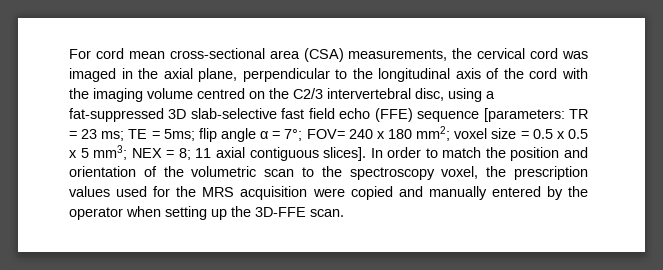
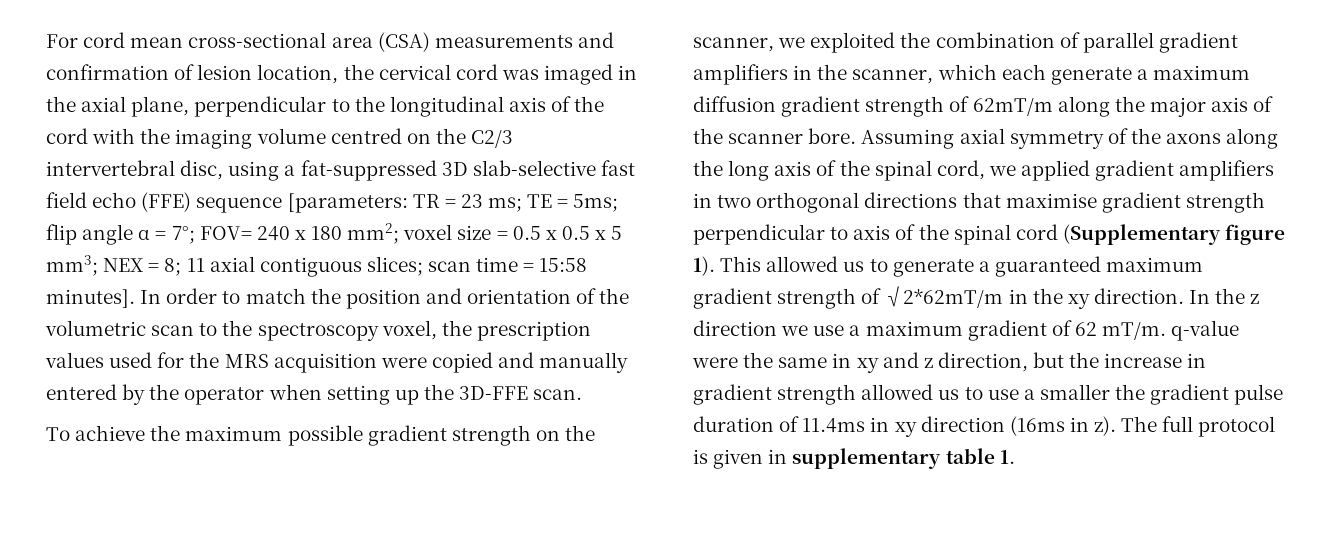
[348,49,448,61] measurements, -> [434,32,614,48] [46,64,339,84] measurements and confirmation of lesion location,
[323,147,367,161] slices]. -> [366,256,588,276] [46,289,135,308] slices; scan time = 15:58 minutes].
(344, 213) none -> [46,425,596,446] [693,32,1238,53] [693,64,1251,85] [693,96,1274,117] [693,128,1279,149] [693,160,1275,181] [693,192,1265,213] [693,224,1286,245] [693,256,1204,277] [693,286,1260,309] [693,320,1240,341] [692,352,1207,373] [693,384,1284,405] [693,416,1276,437] [693,448,1015,469] // To achieve the maximum possible gradient strength on the scanner, we exploited the combination of parallel gradient amplifiers in the scanner, which each generate a maximum diffusion gradient strength of 62mT/m along the major axis of the scanner bore. Assuming axial symmetry of the axons along the long axis of the spinal cord, we applied gradient amplifiers in two orthogonal directions that maximise gradient strength perpendicular to axis of the spinal cord (Supplementary figure 1). This allowed us to generate a guaranteed maximum gradient strength of √2*62mT/m in the xy direction. In the z direction we use a maximum gradient of 62 mT/m. q-value were the same in xy and z direction, but the increase in gradient strength allowed us to use a smaller the gradient pulse duration of 11.4ms in xy direction (16ms in z). The full protocol is given in supplementary table 1.

